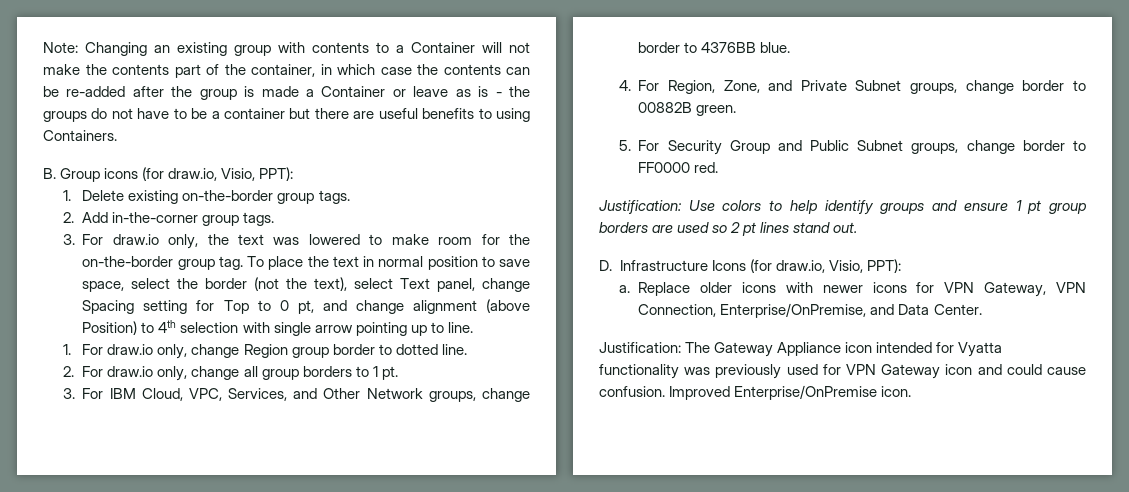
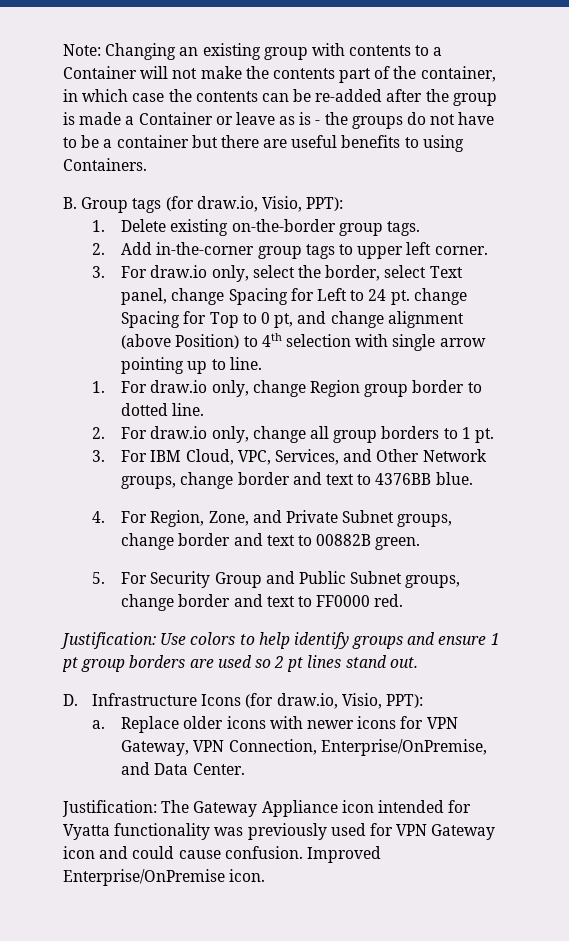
[104,168,139,179] icons -> [132,198,162,213] tags
[243,212,275,226] tags. -> [305,242,488,259] tags to upper left corner.
[207,234,530,245] [82,256,530,270] [82,277,348,292] the text was lowered to make room for the on-the-border group tag. To place the text in normal position to save space, select the border (not the text), -> [252,265,381,281] select the border,
[143,300,188,314] setting -> [290,288,467,305] [121,311,181,328] for Left to 24 pt. change Spacing
(681, 47) none -> [292,472,354,485] and text
(1065, 85) none -> [233,533,295,546] and text
(1065, 145) none -> [233,594,295,607] and text

